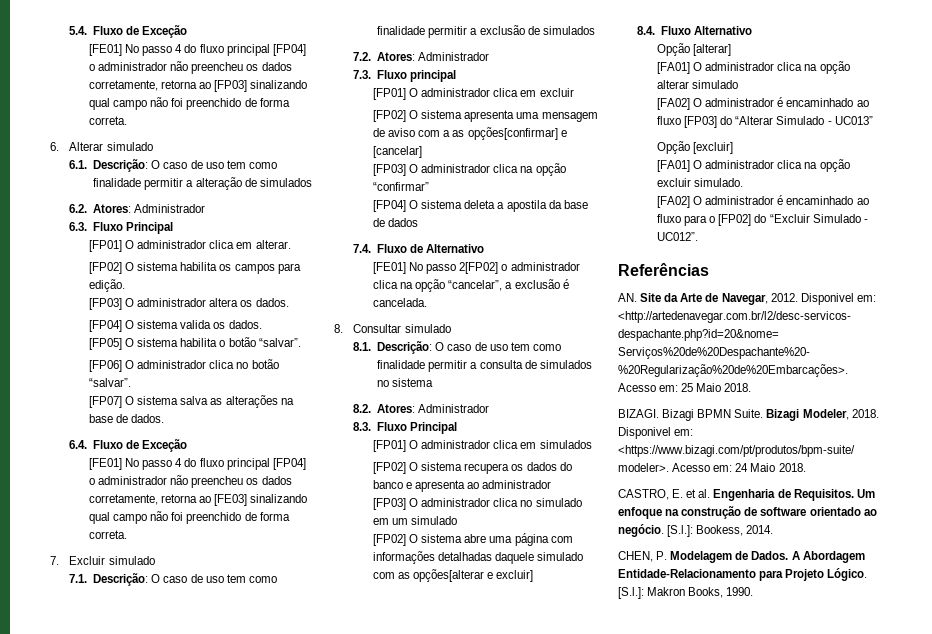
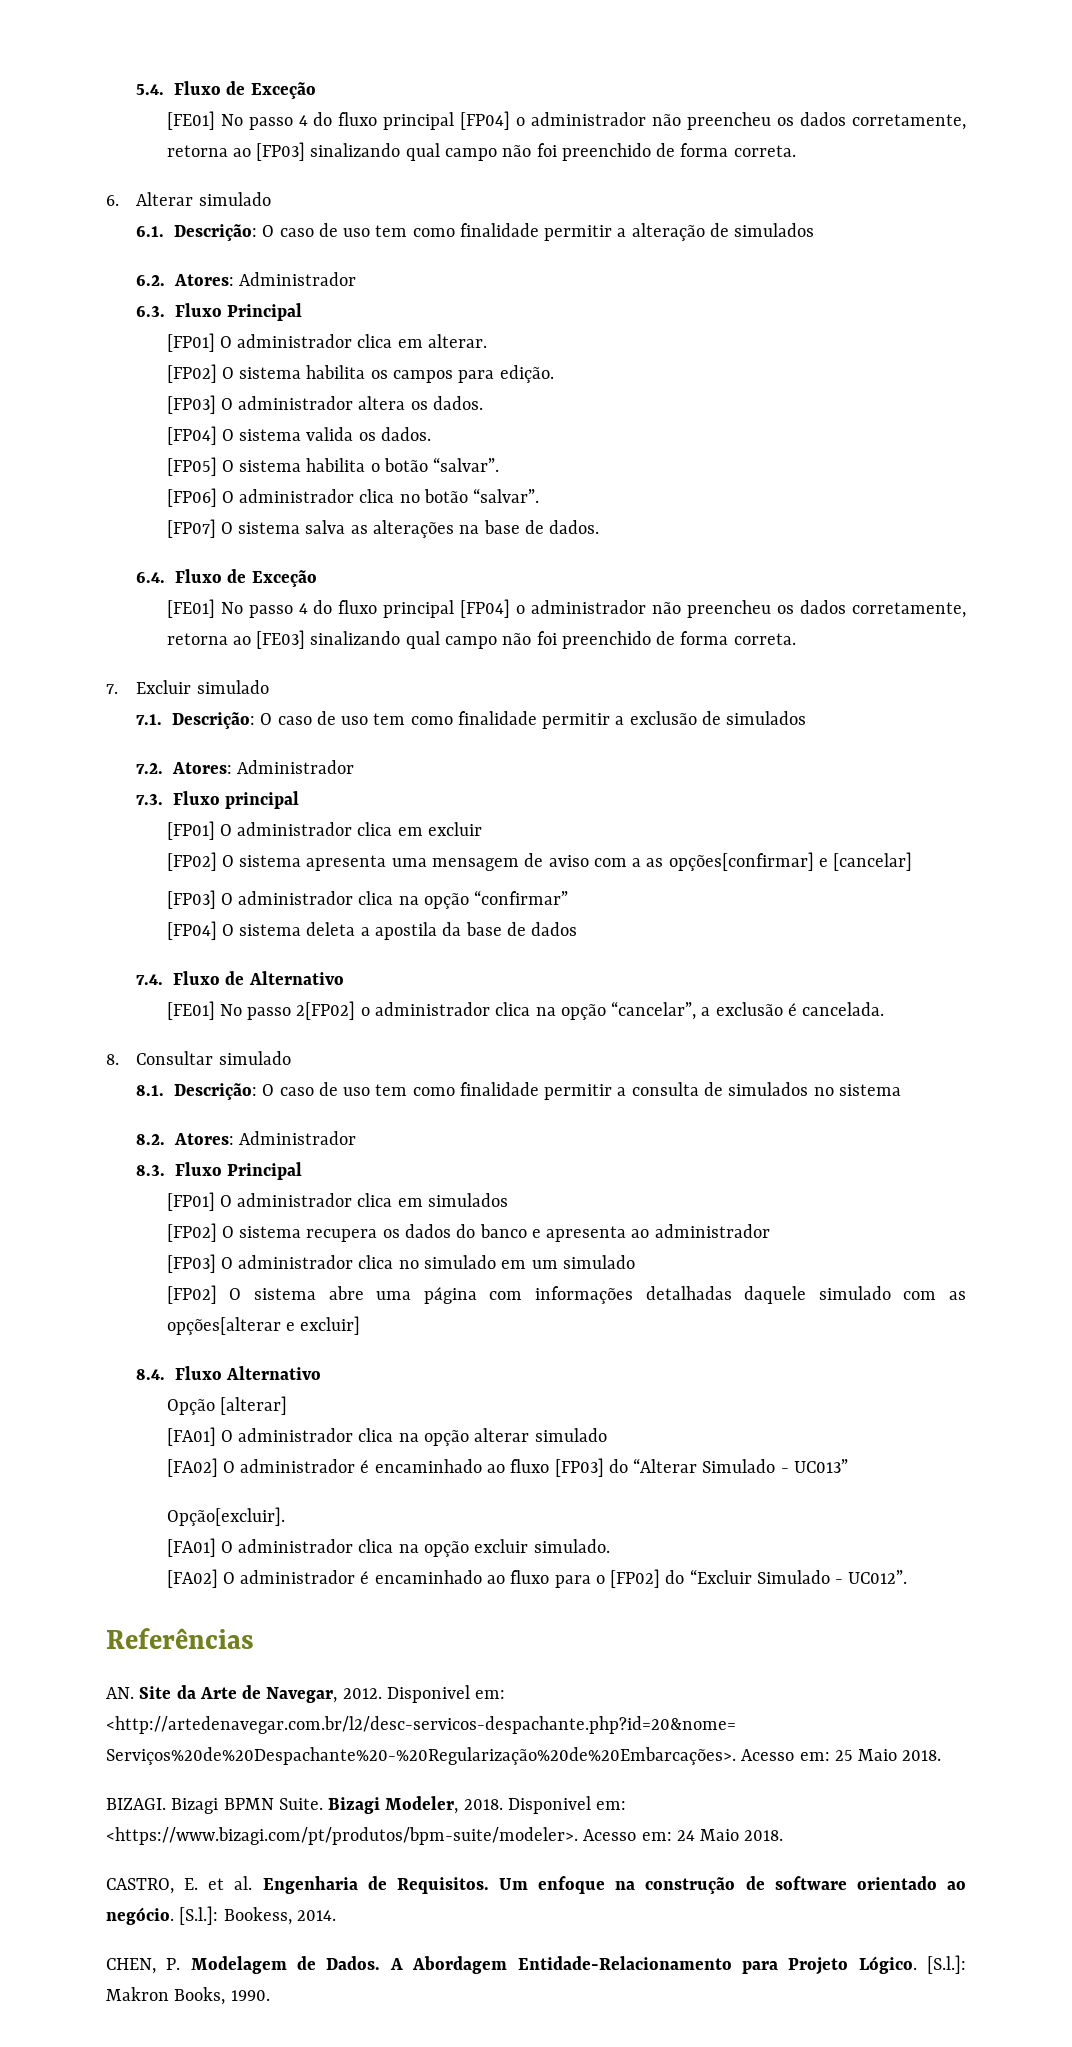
[656,141,734,154] Opção [excluir] -> [166,1507,285,1526] Opção[excluir].

